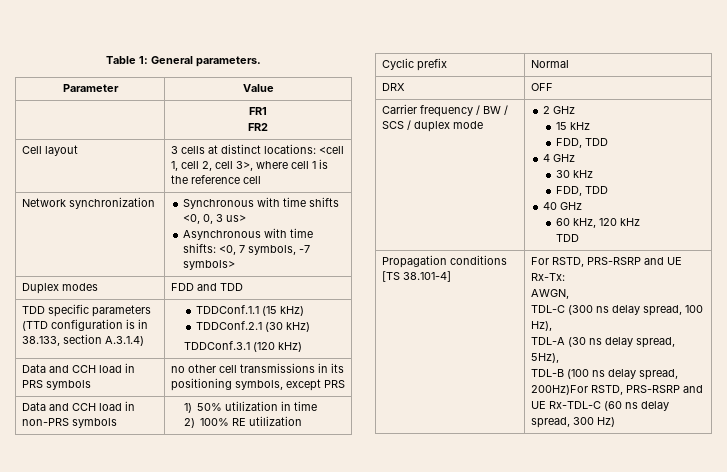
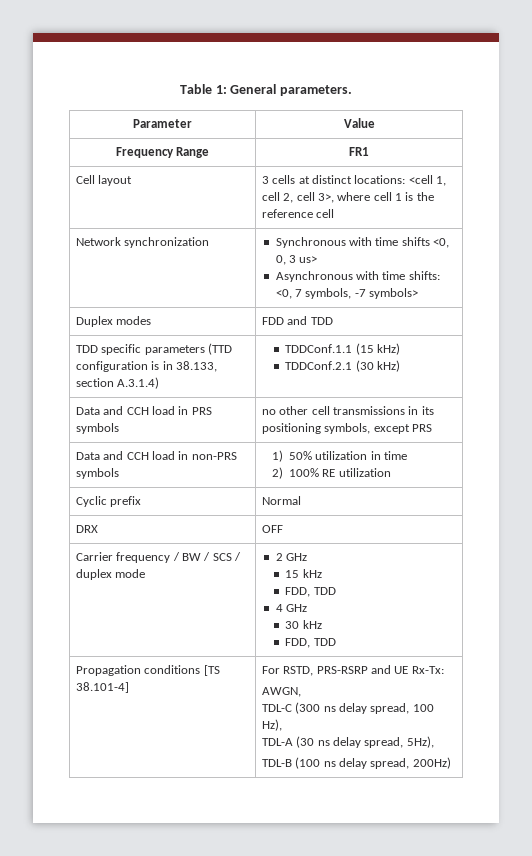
(274, 88) none -> [115,147,210,158] Frequency Range
[248,123,268,131] // FR2 -> (370, 151) none
[183,341,302,352] // TDDConf.3.1 (120 kHz) -> (401, 366) none
[542,202,582,210] [555,218,640,228] [556,234,580,242] // 40 GHz // 60 kHz, 120 kHz // TDD -> (336, 642) none
[530,385,703,395] [530,401,669,411] [530,417,615,428] 200Hz)For RSTD, PRS-RSRP and UE Rx-TDL-C (60 ns delay spread, 300 Hz) -> [412,757,451,769] 200Hz)

